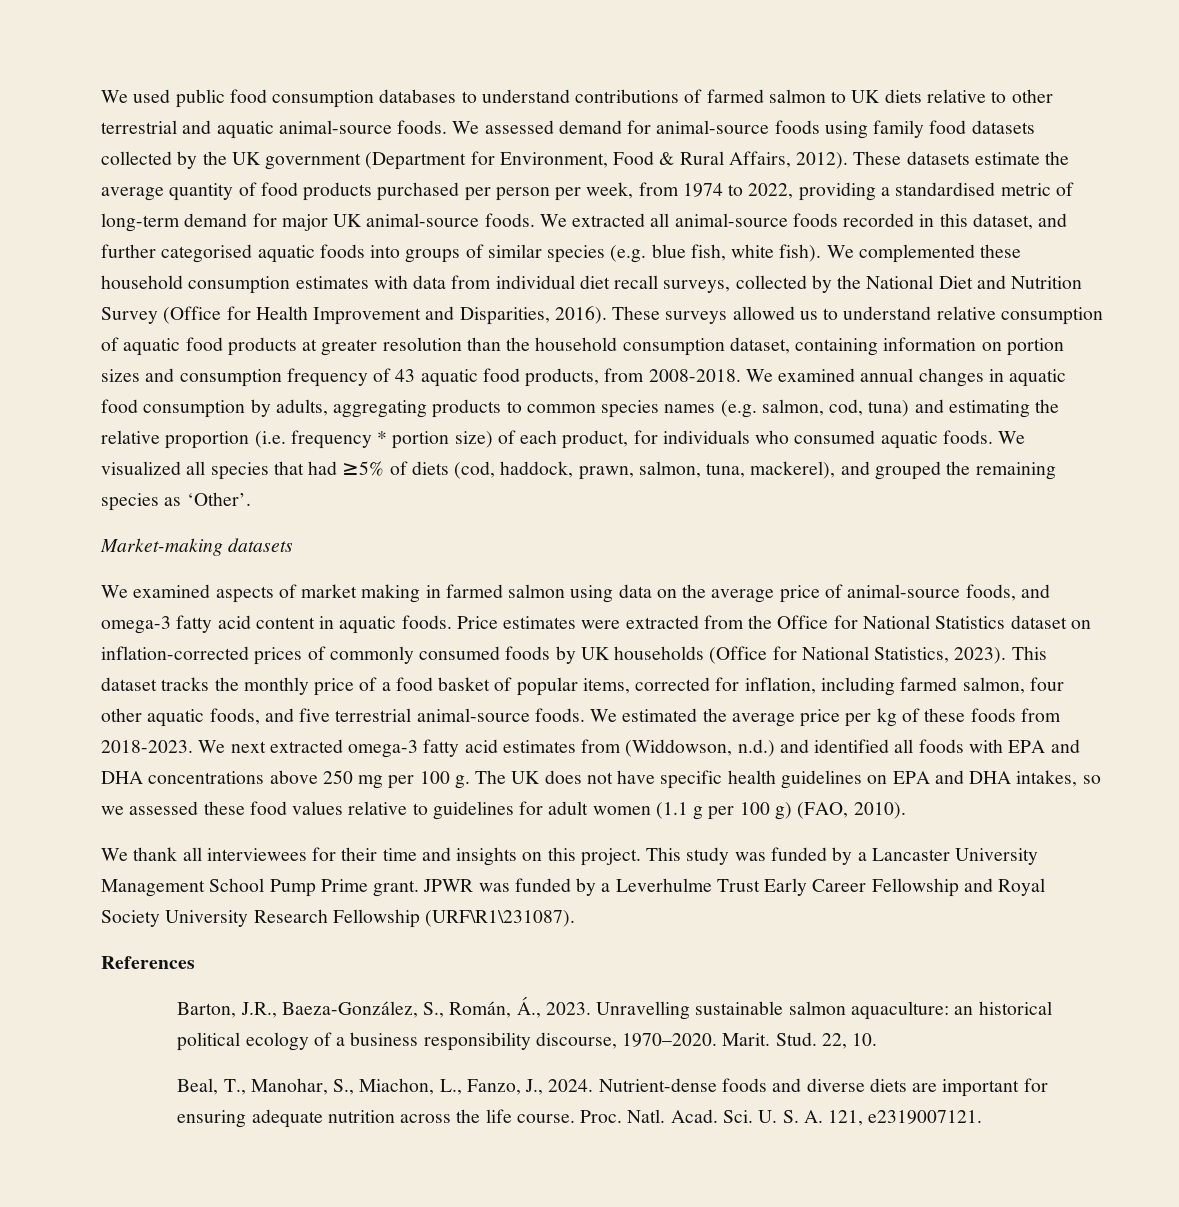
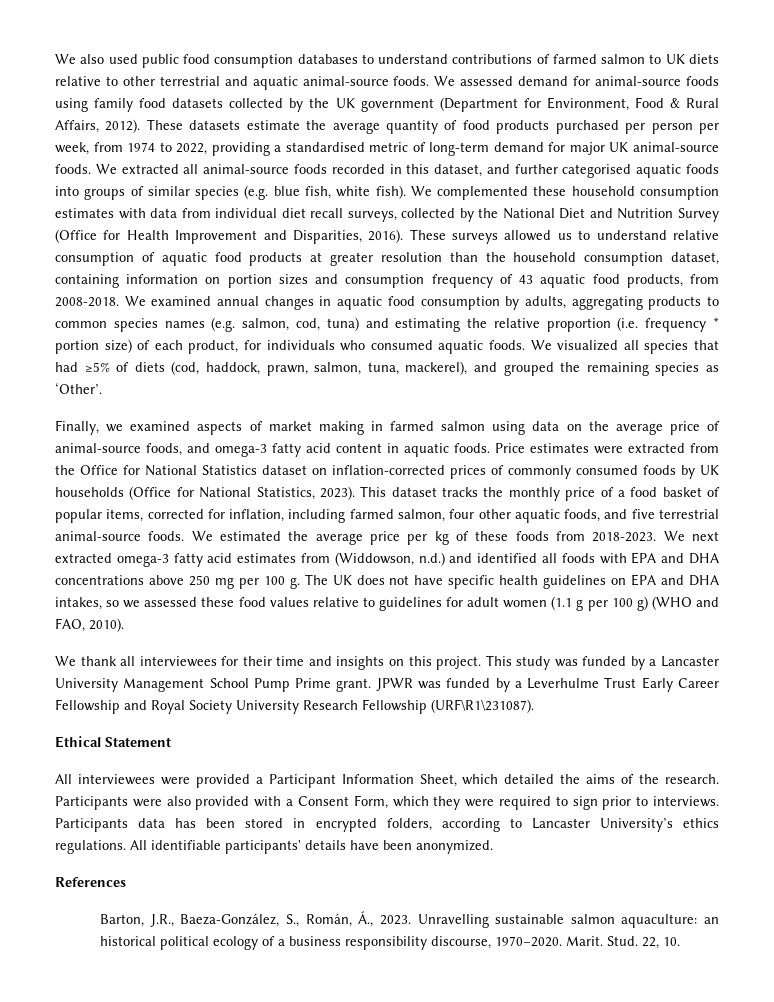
[101,90,128,103] We -> [55,54,105,64] We also
[100,538,294,556] [101,585,128,598] Market-making datasets // We -> [55,420,124,435] Finally, we
[797,802,849,819] (FAO, -> [651,596,719,610] [55,618,85,632] (WHO and FAO,
(576, 918) none -> [55,736,171,748] [55,774,720,788] [55,795,719,810] [55,818,719,832] [55,840,493,854] // Ethical Statement // All interviewees were provided a Participant Information Sheet, which detailed the aims of the research. Participants were also provided with a Consent Form, which they were required to sign prior to interviews. Participants data has been stored in encrypted folders, according to Lancaster University’s ethics regulations. All identifiable participants' details have been anonymized.
[177,1078,1048,1097] [177,1109,983,1128] // Beal, T., Manohar, S., Miachon, L., Fanzo, J., 2024. Nutrient-dense foods and diverse diets are important for ensuring adequate nutrition across the life course. Proc. Natl. Acad. Sci. U. S. A. 121, e2319007121. -> (681, 941) none

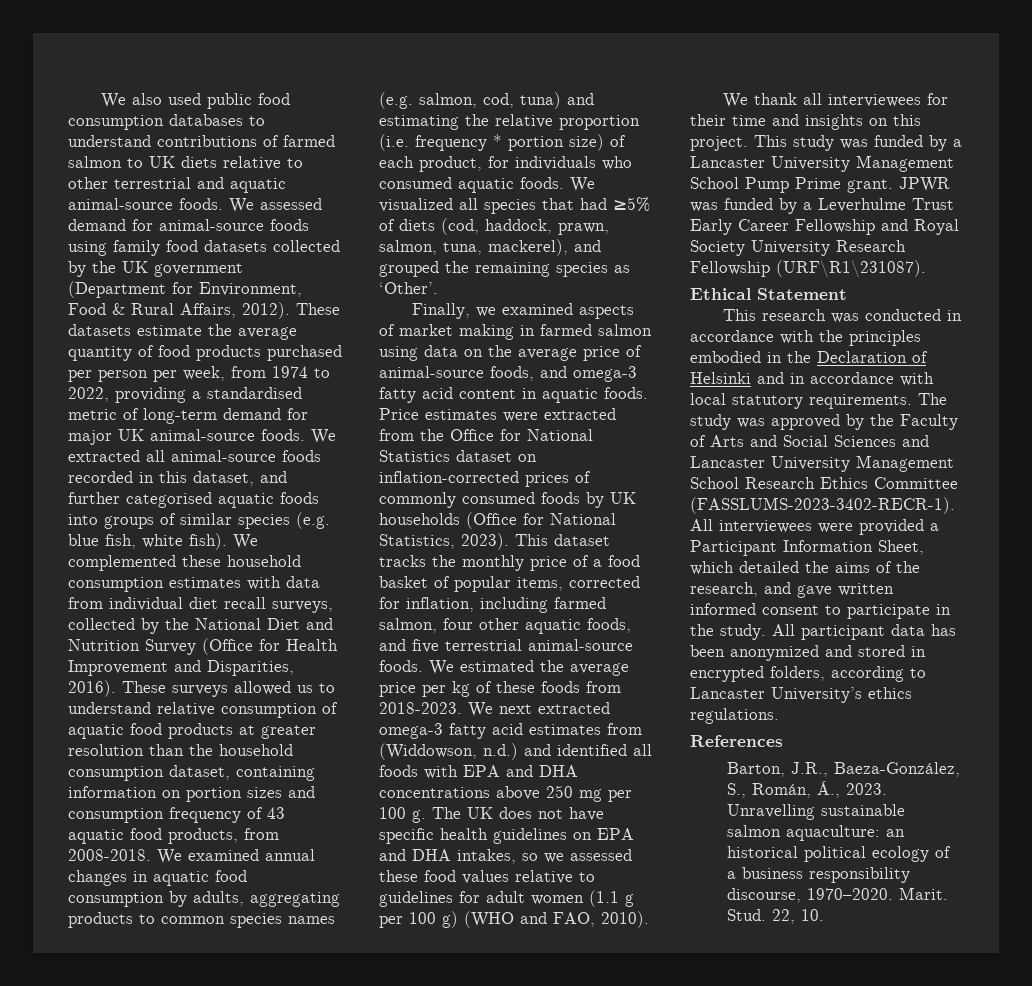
(171, 742) none -> [723,309,963,323] [690,330,921,346] [690,351,928,363] [690,372,934,386] [690,393,947,409] [690,414,958,430] [690,435,929,447] [690,455,954,472] [690,477,958,489] [690,497,955,514] This research was conducted in accordance with the principles embodied in the Declaration of Helsinki and in accordance with local statutory requirements. The study was approved by the Faculty of Arts and Social Sciences and Lancaster University Management School Research Ethics Committee (FASSLUMS-2023-3402-RECR-1).
[665,774,720,784] [55,795,719,810] [55,818,128,832] research. Participants were also provided with a Consent Form, which they were required to sign prior to interviews. Participants -> [690,582,894,598] [690,603,951,619] [690,624,885,640] research, and gave written informed consent to participate in the study. All participant
(236, 823) none -> [730,645,852,661] anonymized and
[130,840,493,854] All identifiable participants' details have been anonymized. -> (779, 716) none

